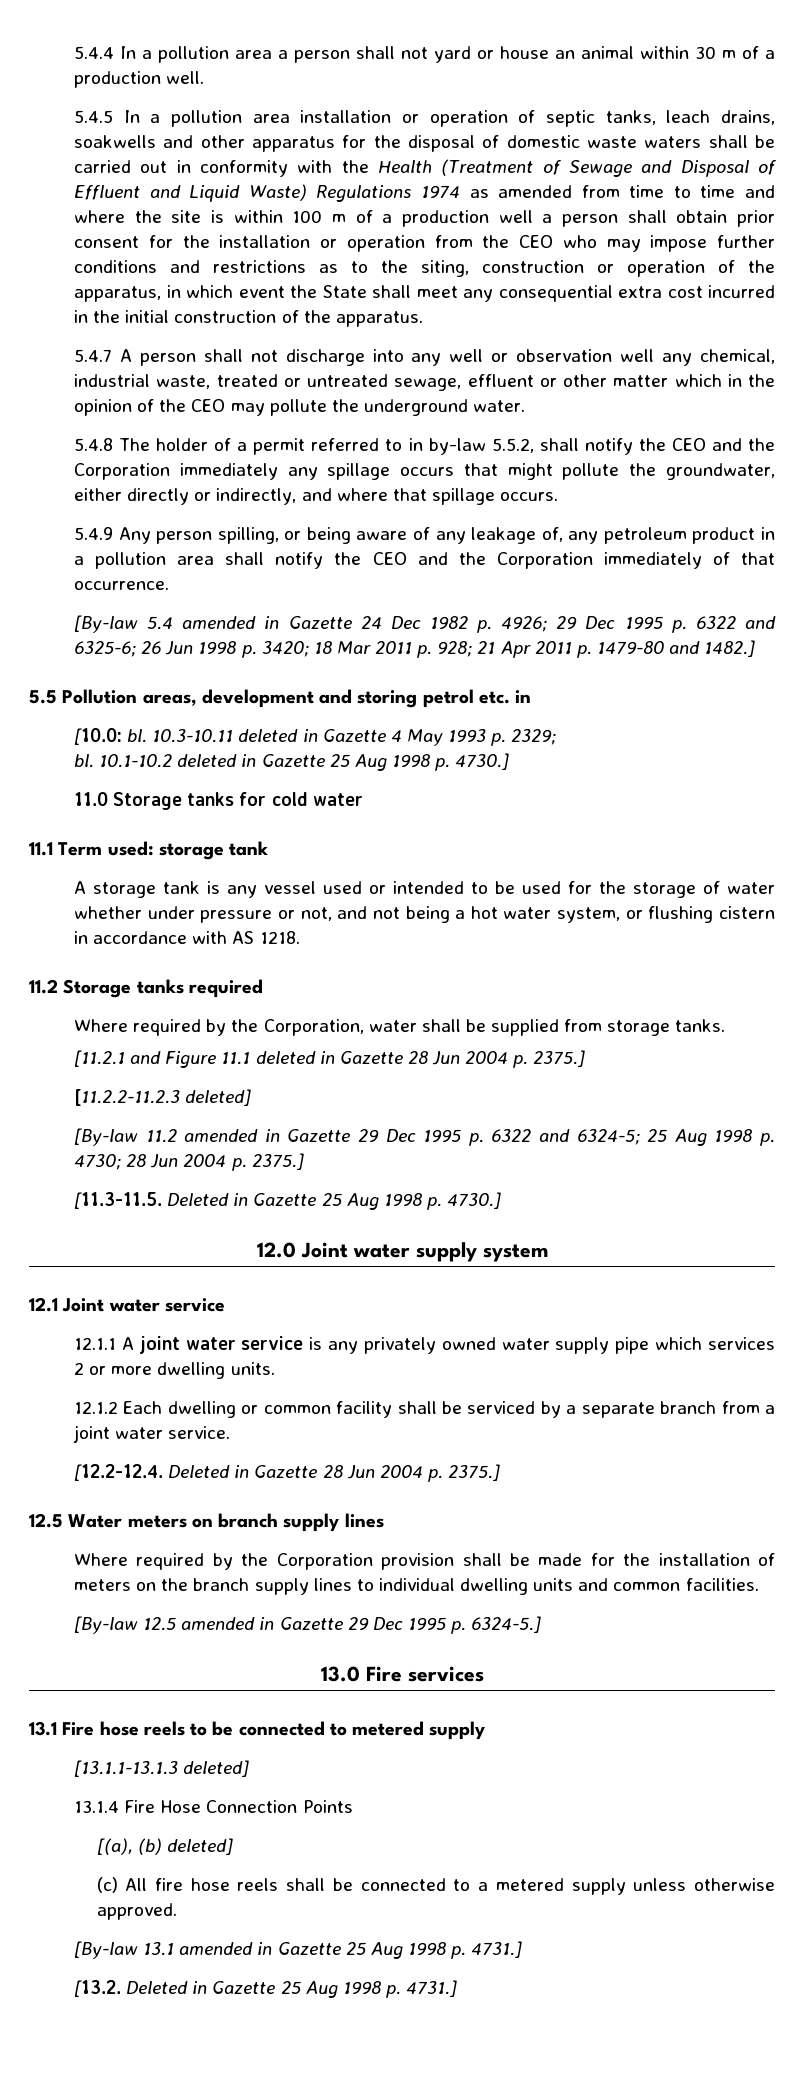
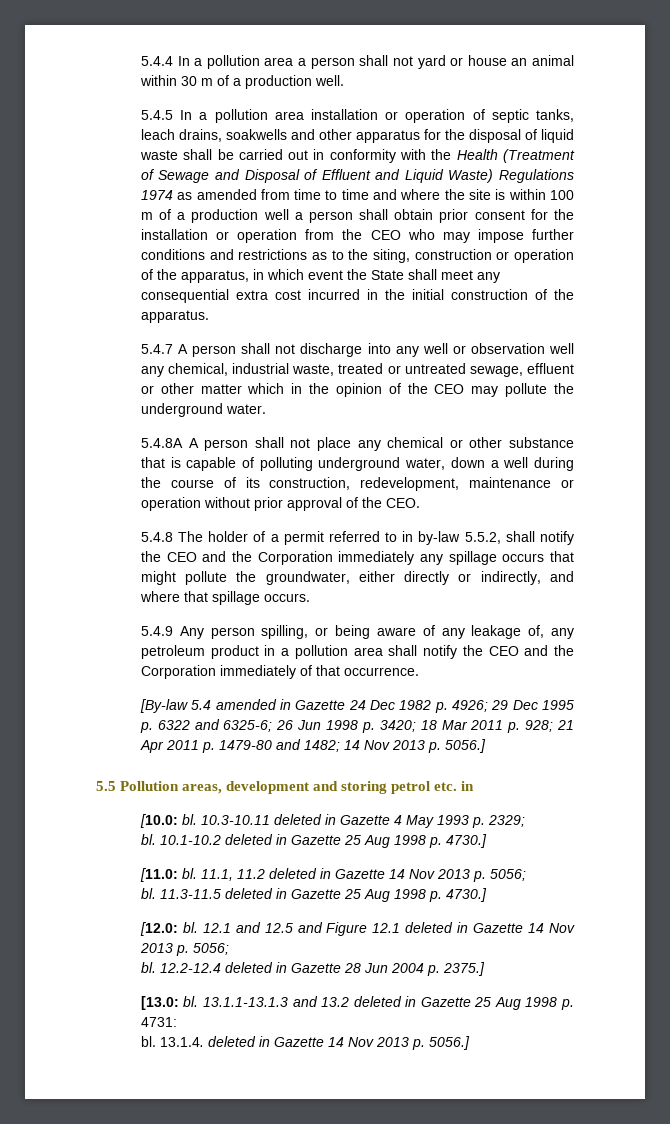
[506,135,702,148] domestic waste waters -> [541,129,574,143] [139,150,178,160] liquid waste
(526, 406) none -> [140,437,574,451] [140,457,574,471] [140,477,574,491] [140,497,420,511] // 5.4.8A A person shall not place any chemical or other substance that is capable of polluting underground water, down a well during the course of its construction, redevelopment, maintenance or operation without prior approval of the CEO.
[704,640,756,657] 1482.] -> [303,739,486,753] 1482; 14 Nov 2013 p. 5056.]
[74,792,363,810] [29,841,269,860] [74,881,775,898] [74,906,775,923] [74,931,300,944] [29,979,263,998] [74,1019,726,1036] [74,1050,251,1068] 11.0 Storage tanks for cold water // 11.1 Term used: storage tank // A storage tank is any vessel used or intended to be used for the storage of water whether under pressure or not, and not being a hot water system, or flushing cistern in accordance with AS 1218. // 11.2 Storage tanks required // Where required by the Corporation, water shall be supplied from storage tanks. // [11.2.1 and Figure 11.1 -> [139,868,526,882] [140,888,487,902] [139,922,576,936] [139,943,229,956] [140,962,221,973] [11.0: bl. 11.1, 11.2 deleted in Gazette 14 Nov 2013 p. 5056; // bl. 11.3-11.5 deleted in Gazette 25 Aug 1998 p. 4730.] // [12.0: bl. 12.1 and 12.5 and Figure 12.1 deleted in Gazette 14 Nov 2013 p. 5056; // bl. 12.2-12.4
[74,1089,252,1106] [74,1128,775,1146] [74,1153,304,1171] [74,1192,502,1210] [256,1242,548,1262] [29,1297,225,1312] [74,1336,775,1354] [74,1362,275,1379] [74,1401,776,1418] [73,1425,231,1443] [74,1464,501,1482] [29,1513,384,1532] [74,1553,776,1570] [74,1578,759,1595] [74,1616,542,1634] [320,1666,484,1682] [29,1721,486,1740] [74,1760,250,1777] [74,1800,353,1813] [96,1838,233,1855] [96,1877,775,1895] [96,1903,177,1920] [74,1941,523,1959] [74,1980,458,1998] [11.2.2-11.2.3 deleted] // [By-law 11.2 amended in Gazette 29 Dec 1995 p. 6322 and 6324-5; 25 Aug 1998 p. 4730; 28 Jun 2004 p. 2375.] // [11.3-11.5. Deleted in Gazette 25 Aug 1998 p. 4730.] // 12.0 Joint water supply system // 12.1 Joint water service // 12.1.1 A joint water service is any privately owned water supply pipe which services 2 or more dwelling units. // 12.1.2 Each dwelling or common facility shall be serviced by a separate branch from a joint water service. // [12.2-12.4. Deleted in Gazette 28 Jun 2004 p. 2375.] // 12.5 Water meters on branch supply lines // Where required by the Corporation provision shall be made for the installation of meters on the branch supply lines to individual dwelling units and common facilities. // [By-law 12.5 amended in Gazette 29 Dec 1995 p. 6324-5.] // 13.0 Fire services // 13.1 Fire hose reels to be connected to metered supply // [13.1.1-13.1.3 deleted] // 13.1.4 Fire Hose Connection Points // [(a), (b) deleted] // (c) All fire hose reels shall be connected to a metered supply unless otherwise approved. // [By-law 13.1 amended in Gazette 25 Aug 1998 p. 4731.] // [13.2. Deleted in Gazette 25 Aug 1998 p. 4731.] -> [140,996,574,1010] [140,1017,177,1027] [140,1036,470,1050] [13.0: bl. 13.1.1-13.1.3 and 13.2 deleted in Gazette 25 Aug 1998 p. 4731: // bl. 13.1.4. deleted in Gazette 14 Nov 2013 p. 5056.]

